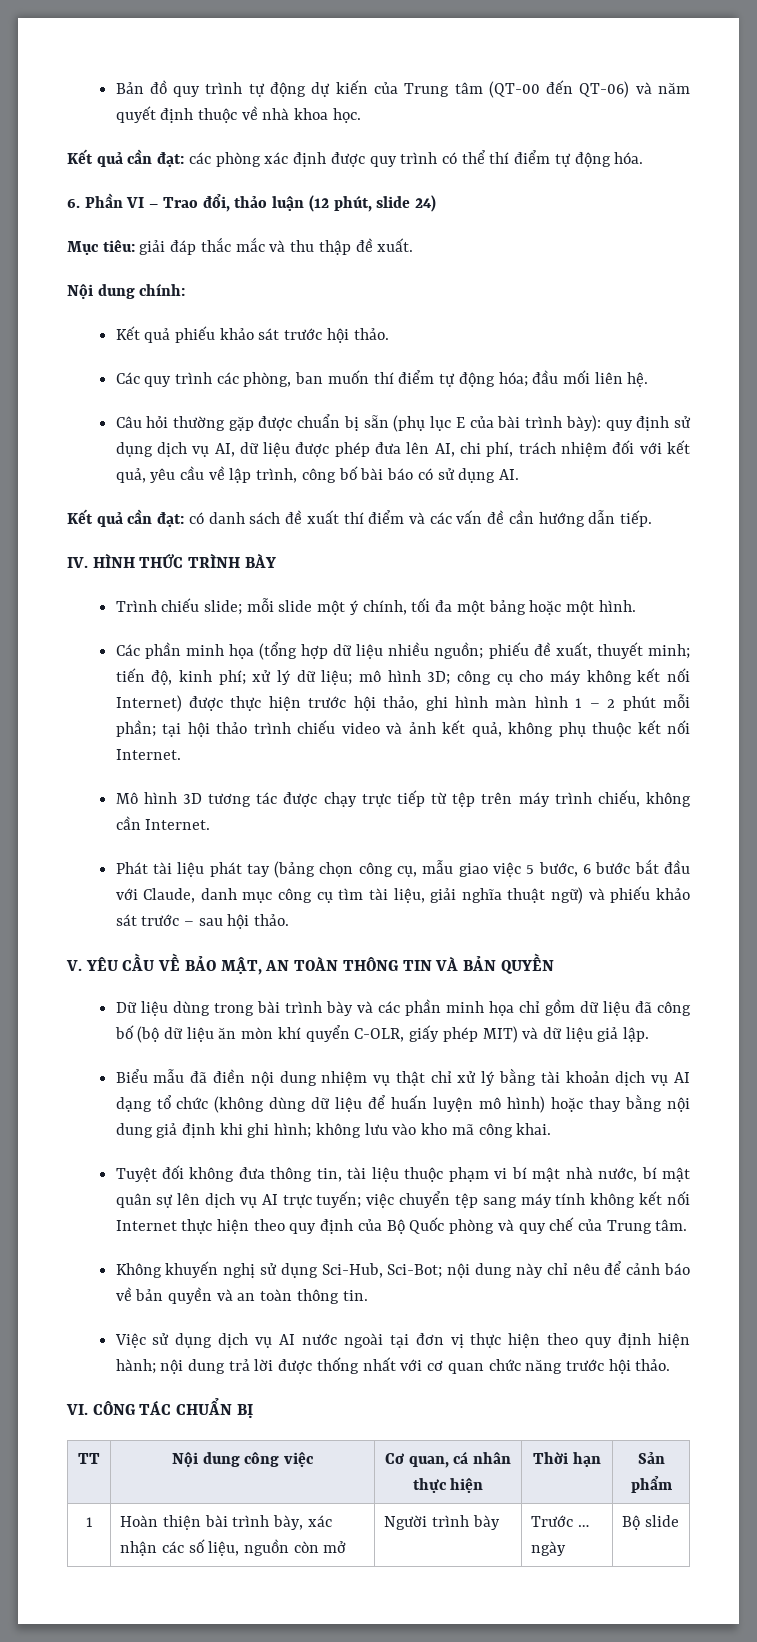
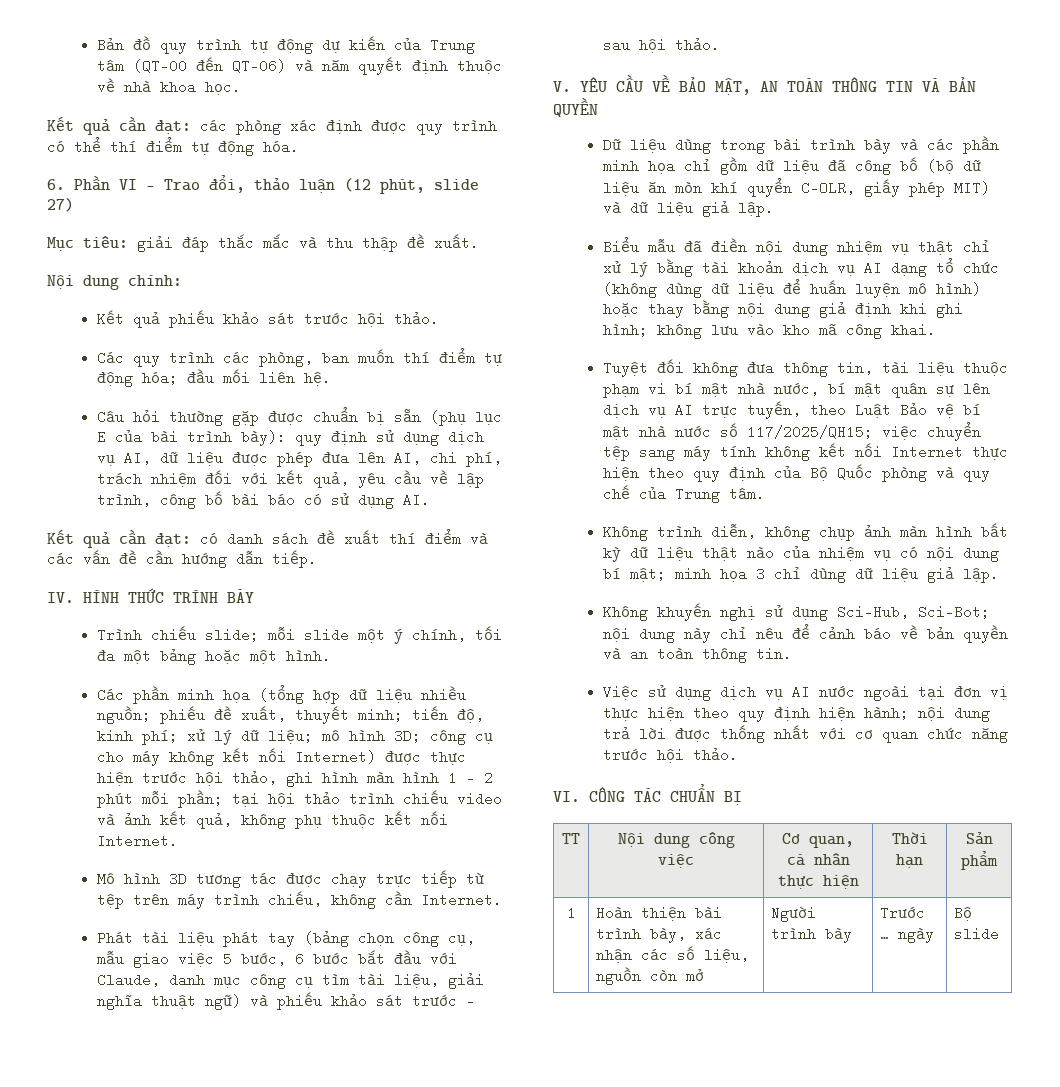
[414,195,436,212] 24) -> [47,198,74,212] 27)
[316,1191,362,1208] tuyến; -> [746,401,981,419] [602,423,873,440] tuyến, theo Luật Bảo vệ bí mật nhà nước số 117/2025/QH15;
(688, 1225) none -> [602,523,1008,541] [602,546,999,562] [602,567,999,583] // Không trình diễn, không chụp ảnh màn hình bất kỳ dữ liệu thật nào của nhiệm vụ có nội dung bí mật; minh họa 3 chỉ dùng dữ liệu giả lập.

